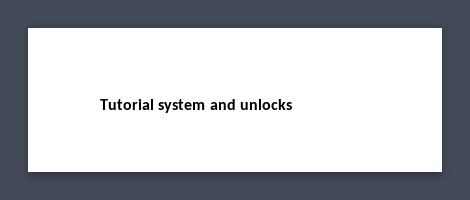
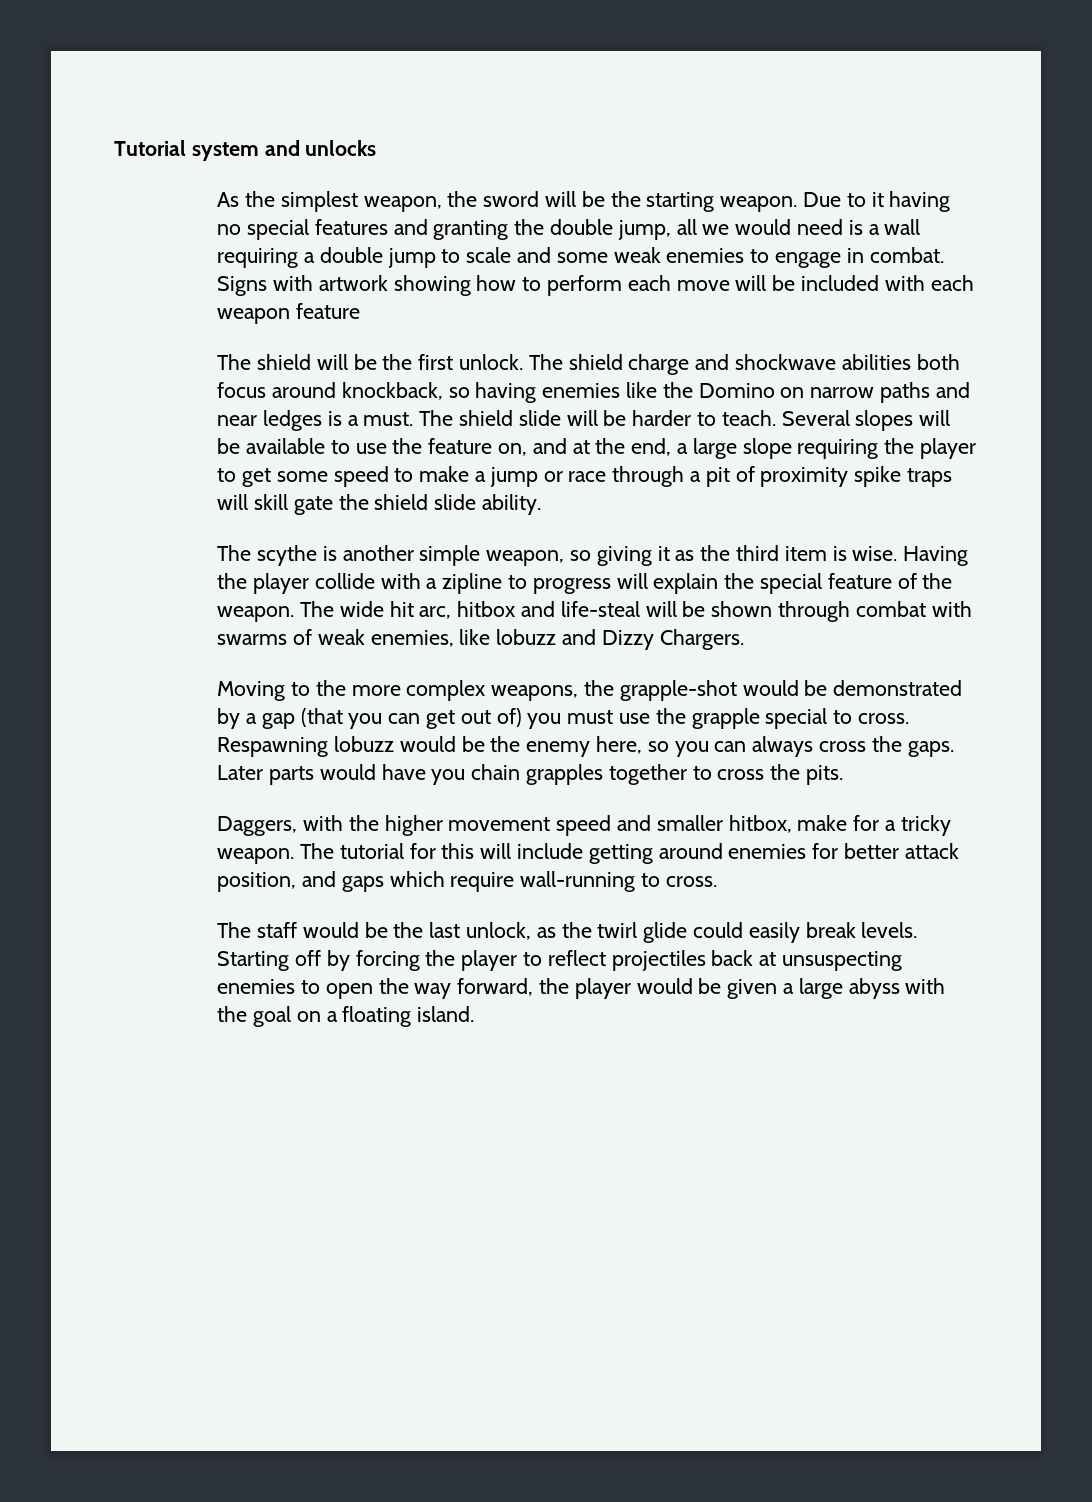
(292, 104) none -> [217,191,951,212] [217,219,921,240] [217,247,944,268] [217,275,974,296] [217,303,361,324] [217,354,960,375] [217,382,970,403] [217,410,951,431] [217,438,977,459] [217,466,953,487] [217,494,542,515] [217,545,969,566] [217,573,953,594] [217,601,972,622] [217,629,744,650] [217,680,963,701] [217,708,910,729] [217,736,954,757] [217,764,844,785] [217,815,951,836] [217,843,959,864] [217,871,717,892] [217,922,918,943] [217,950,903,971] [217,978,946,999] [217,1006,475,1027] // As the simplest weapon, the sword will be the starting weapon. Due to it having no special features and granting the double jump, all we would need is a wall requiring a double jump to scale and some weak enemies to engage in combat. Signs with artwork showing how to perform each move will be included with each weapon feature // The shield will be the first unlock. The shield charge and shockwave abilities both focus around knockback, so having enemies like the Domino on narrow paths and near ledges is a must. The shield slide will be harder to teach. Several slopes will be available to use the feature on, and at the end, a large slope requiring the player to get some speed to make a jump or race through a pit of proximity spike traps will skill gate the shield slide ability. // The scythe is another simple weapon, so giving it as the third item is wise. Having the player collide with a zipline to progress will explain the special feature of the weapon. The wide hit arc, hitbox and life-steal will be shown through combat with swarms of weak enemies, like lobuzz and Dizzy Chargers. // Moving to the more complex weapons, the grapple-shot would be demonstrated by a gap (that you can get out of) you must use the grapple special to cross. Respawning lobuzz would be the enemy here, so you can always cross the gaps. Later parts would have you chain grapples together to cross the pits. // Daggers, with the higher movement speed and smaller hitbox, make for a tricky weapon. The tutorial for this will include getting around enemies for better attack position, and gaps which require wall-running to cross. // The staff would be the last unlock, as the twirl glide could easily break levels. Starting off by forcing the player to reflect projectiles back at unsuspecting enemies to open the way forward, the player would be given a large abyss with the goal on a floating island.

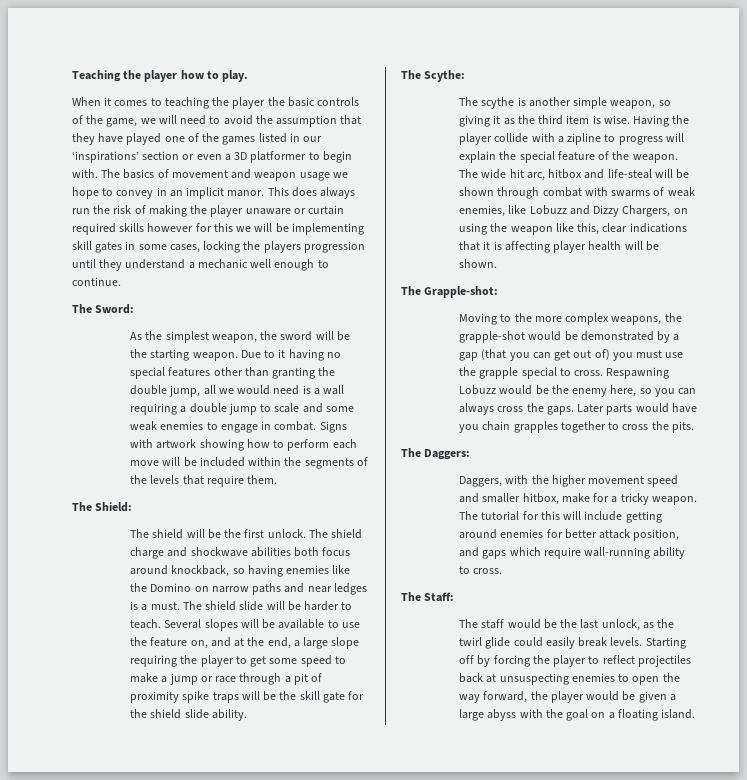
[114,140,377,161] Tutorial system and unlocks -> [72,70,249,82] [72,97,360,109] [72,115,362,127] [72,133,323,145] [72,151,352,163] [72,169,348,181] [72,187,356,199] [72,205,345,217] [72,223,364,235] [72,241,365,253] [72,259,329,271] [72,277,121,286] [72,304,135,314] Teaching the player how to play. // When it comes to teaching the player the basic controls of the game, we will need to avoid the assumption that they have played one of the games listed in our ‘inspirations’ section or even a 3D platformer to begin with. The basics of movement and weapon usage we hope to convey in an implicit manor. This does always run the risk of making the player unaware or curtain required skills however for this we will be implementing skill gates in some cases, locking the players progression until they understand a mechanic well enough to continue. // The Sword:
[393,219,428,235] and -> [213,367,269,377] other than
[884,275,974,291] [217,303,361,324] with each weapon feature -> [248,457,368,469] [130,475,278,487] [72,502,133,512] within the segments of the levels that require them. // The Shield:
(249, 502) none -> [263,691,297,701] be the
(333, 505) none -> [348,691,365,700] for
(542, 504) none -> [401,70,466,82] // The Scythe:
[496,629,557,645] lobuzz -> [529,205,567,215] Lobuzz
[659,629,744,650] Chargers. -> [622,205,688,217] [459,223,687,235] [459,241,659,253] [459,259,498,268] [401,286,499,298] Chargers, on using the weapon like this, clear indications that it is affecting player health will be shown. // The Grapple-shot:
[334,736,395,752] lobuzz -> [459,385,497,395] Lobuzz
(844, 775) none -> [401,448,471,460] // The Daggers:
[641,873,717,887] to cross. -> [653,547,686,559] [459,566,503,574] [401,592,455,602] ability to cross. // The Staff:

